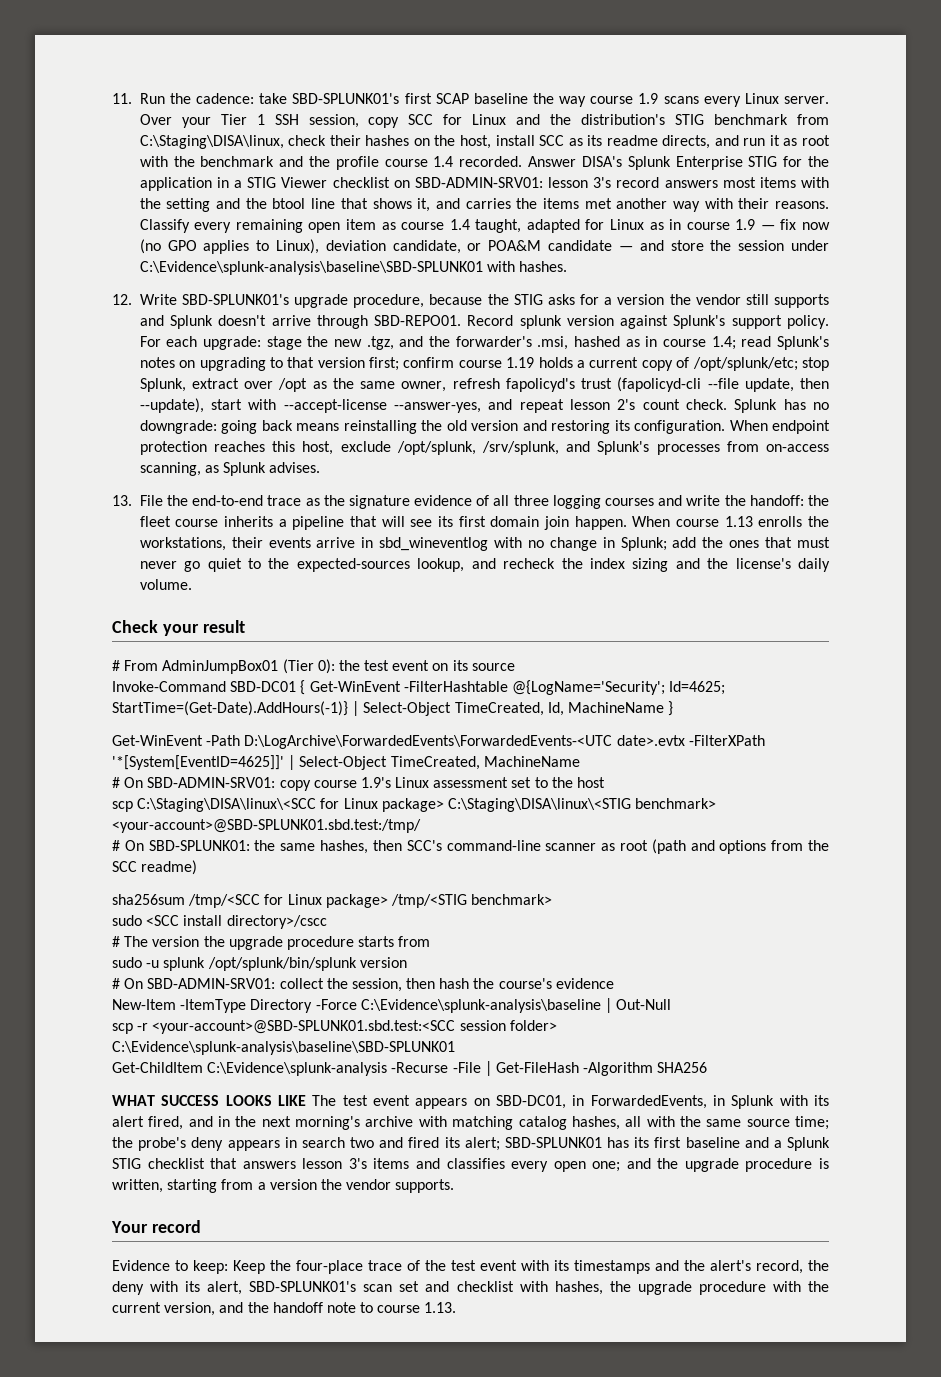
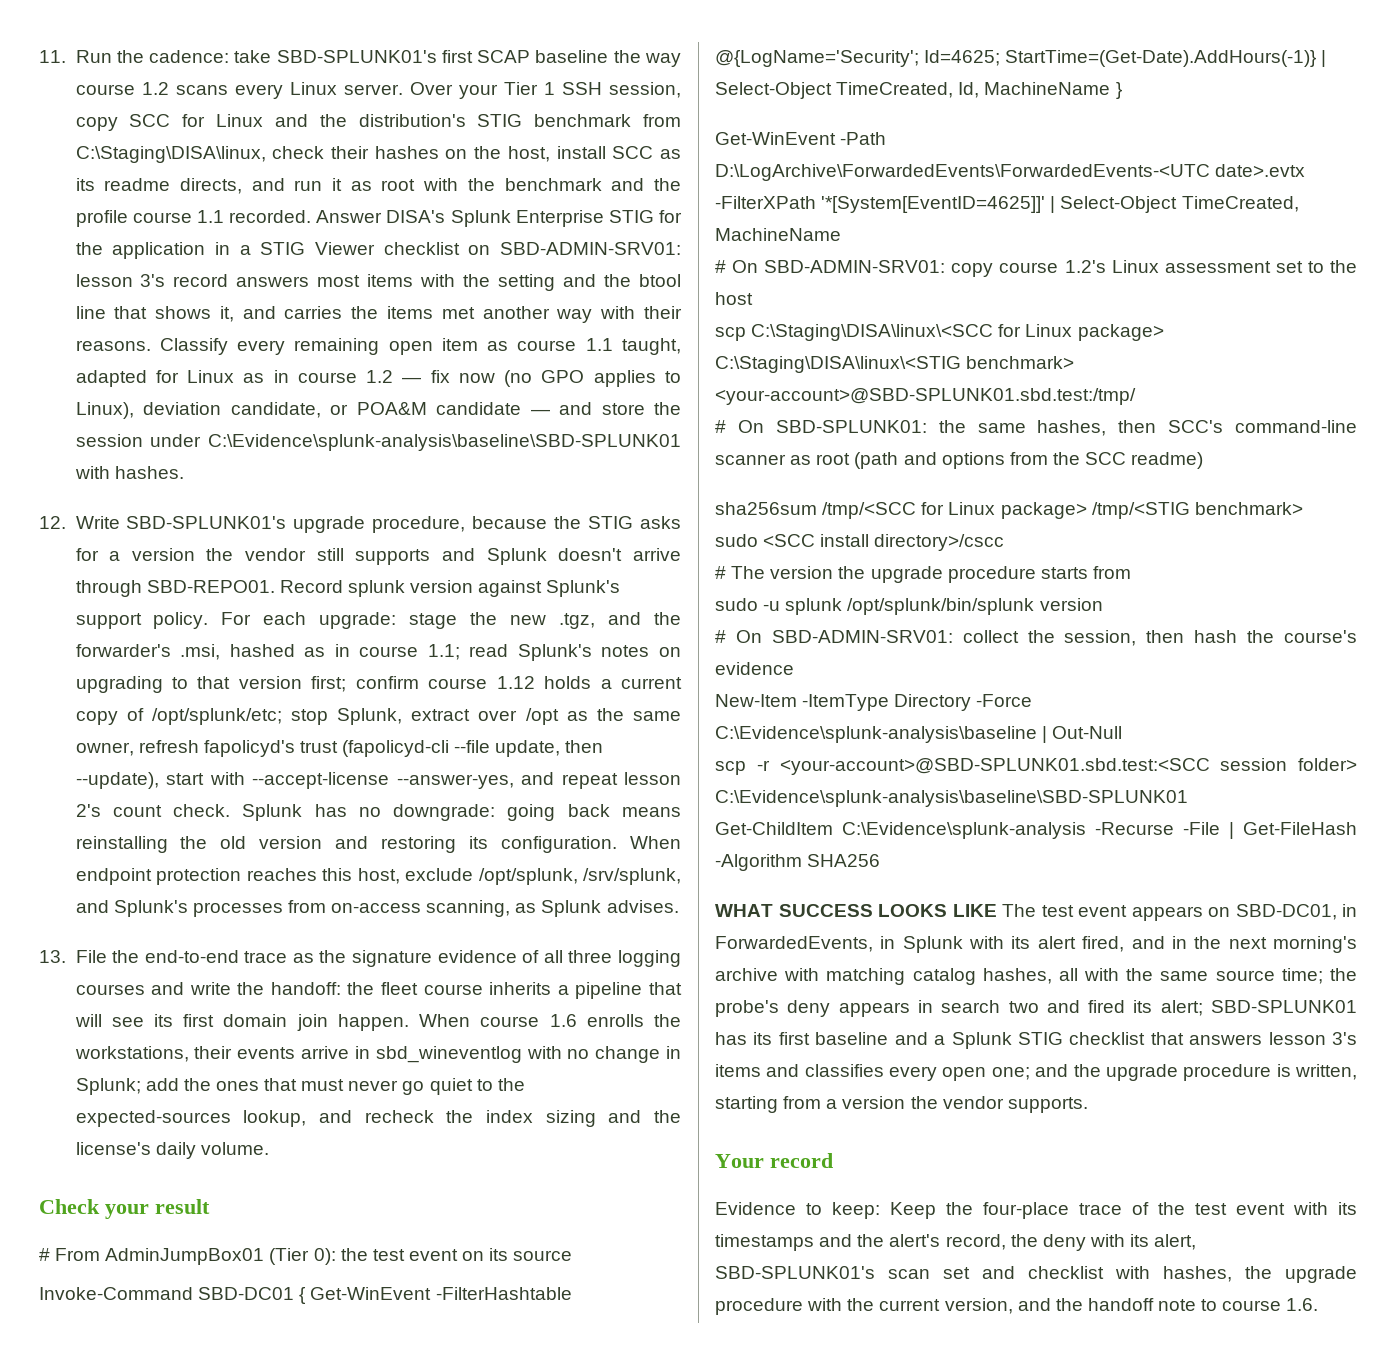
[638,93,659,104] 1.9 -> [141,82,169,95] 1.2
[433,156,454,167] 1.4 -> [196,210,224,223] 1.1
[449,219,470,230] 1.4 -> [585,338,613,351] 1.1
[735,219,756,230] 1.9 -> [366,370,394,383] 1.2
[711,336,736,350] 1.4; -> [427,644,460,660] 1.1;
[506,357,535,368] 1.19 -> [496,676,535,689] 1.12
[724,516,753,527] 1.13 -> [549,1014,577,1027] 1.6
[360,777,391,788] 1.9's -> [1064,260,1106,273] 1.2's
[424,1302,457,1313] 1.13. -> [1286,1298,1319,1311] 1.6.

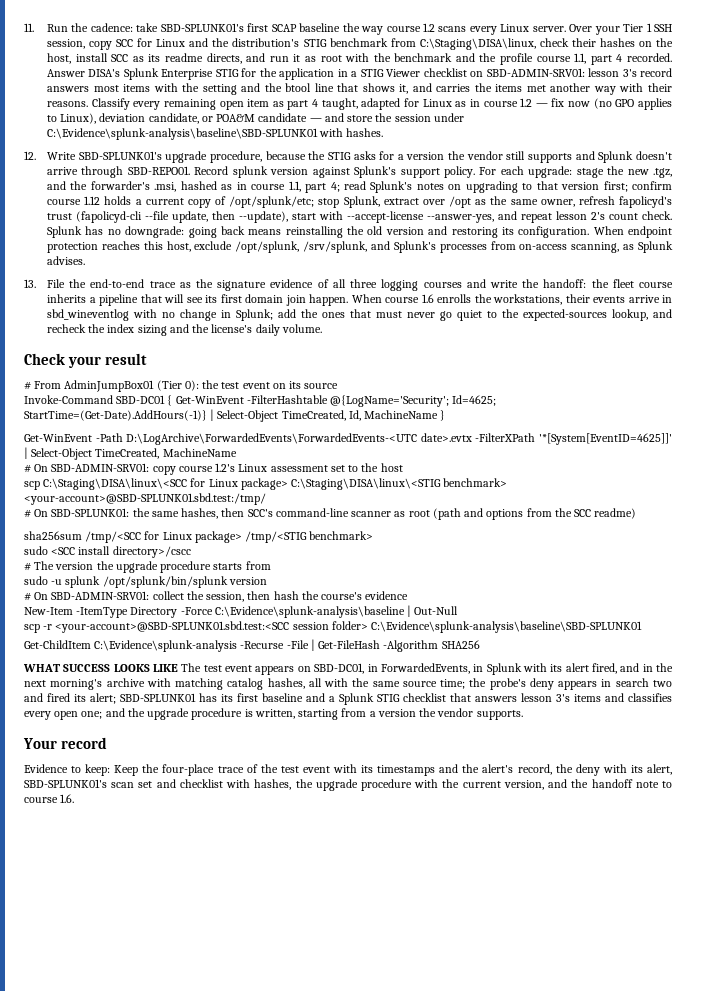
[196,210,224,223] 1.1 -> [574,53,623,65] 1.1, part 4
[517,338,613,351] course 1.1 -> [287,99,319,110] part 4
[427,644,460,660] 1.1; -> [288,181,340,193] 1.1, part 4;

